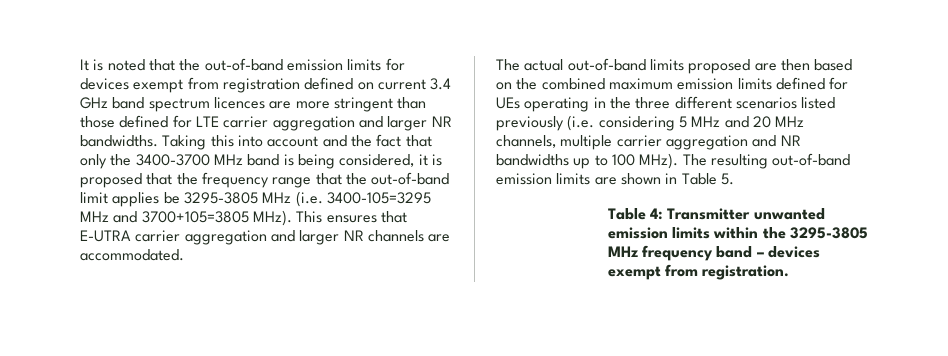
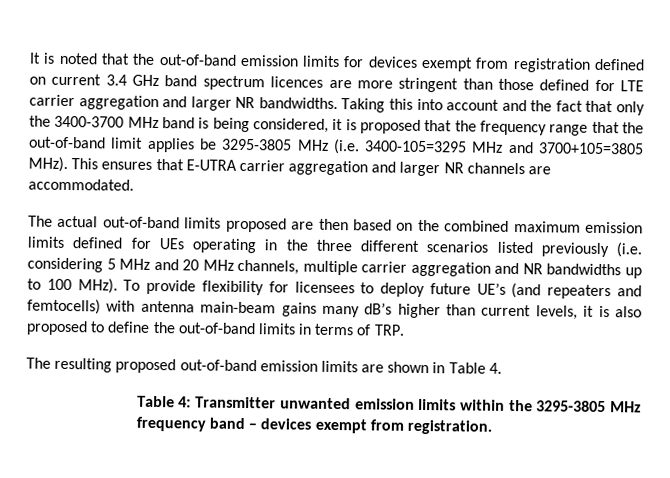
(679, 161) none -> [123,279,642,300] [27,298,642,320] [26,320,405,336] To provide flexibility for licensees to deploy future UE’s (and repeaters and femtocells) with antenna main-beam gains many dB’s higher than current levels, it is also proposed to define the out-of-band limits in terms of TRP. //
(768, 161) none -> [115,358,177,374] proposed
[720,173,734,185] 5. -> [488,362,502,374] 4.

